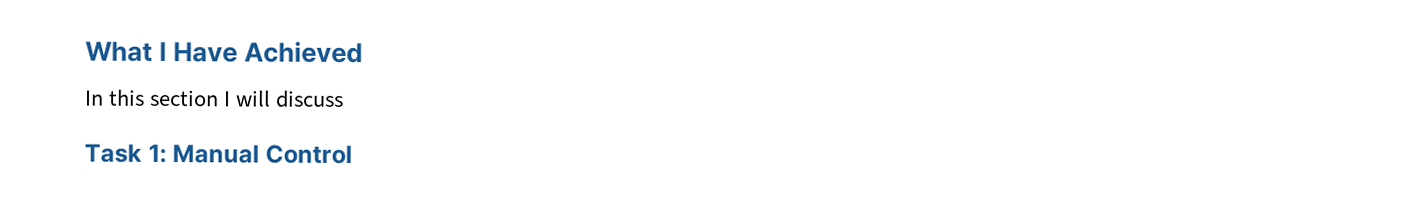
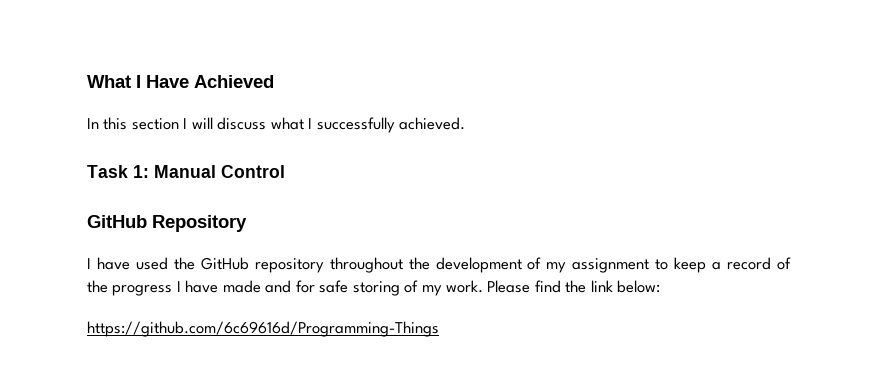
(345, 99) none -> [270,117,466,133] what I successfully achieved.
(352, 154) none -> [87,215,247,232] [87,257,791,273] [87,280,661,296] [87,321,439,337] // GitHub Repository // I have used the GitHub repository throughout the development of my assignment to keep a record of the progress I have made and for safe storing of my work. Please find the link below: // https://github.com/6c69616d/Programming-Things

